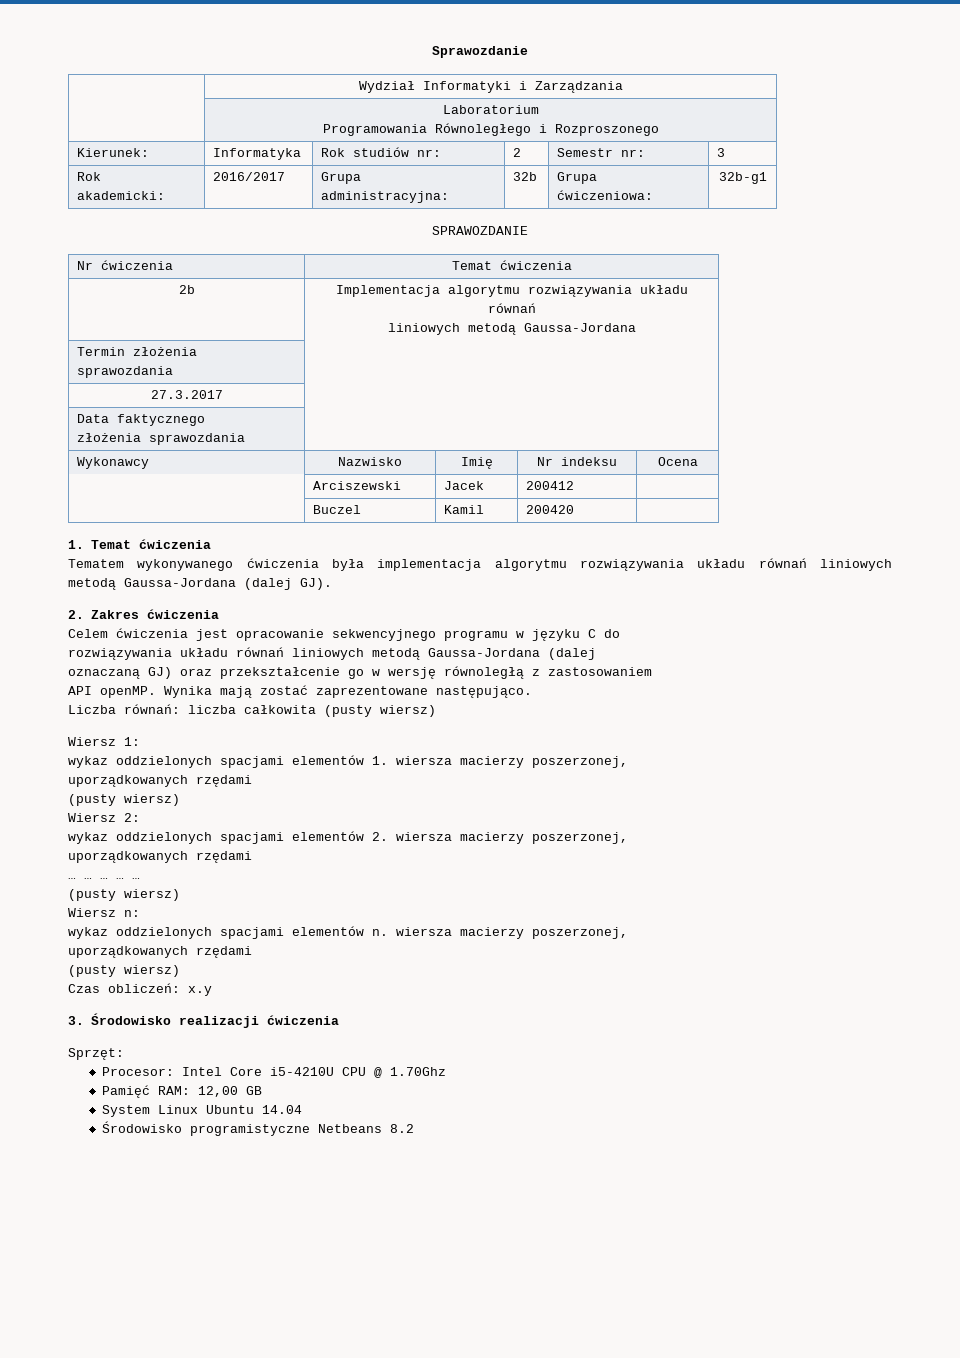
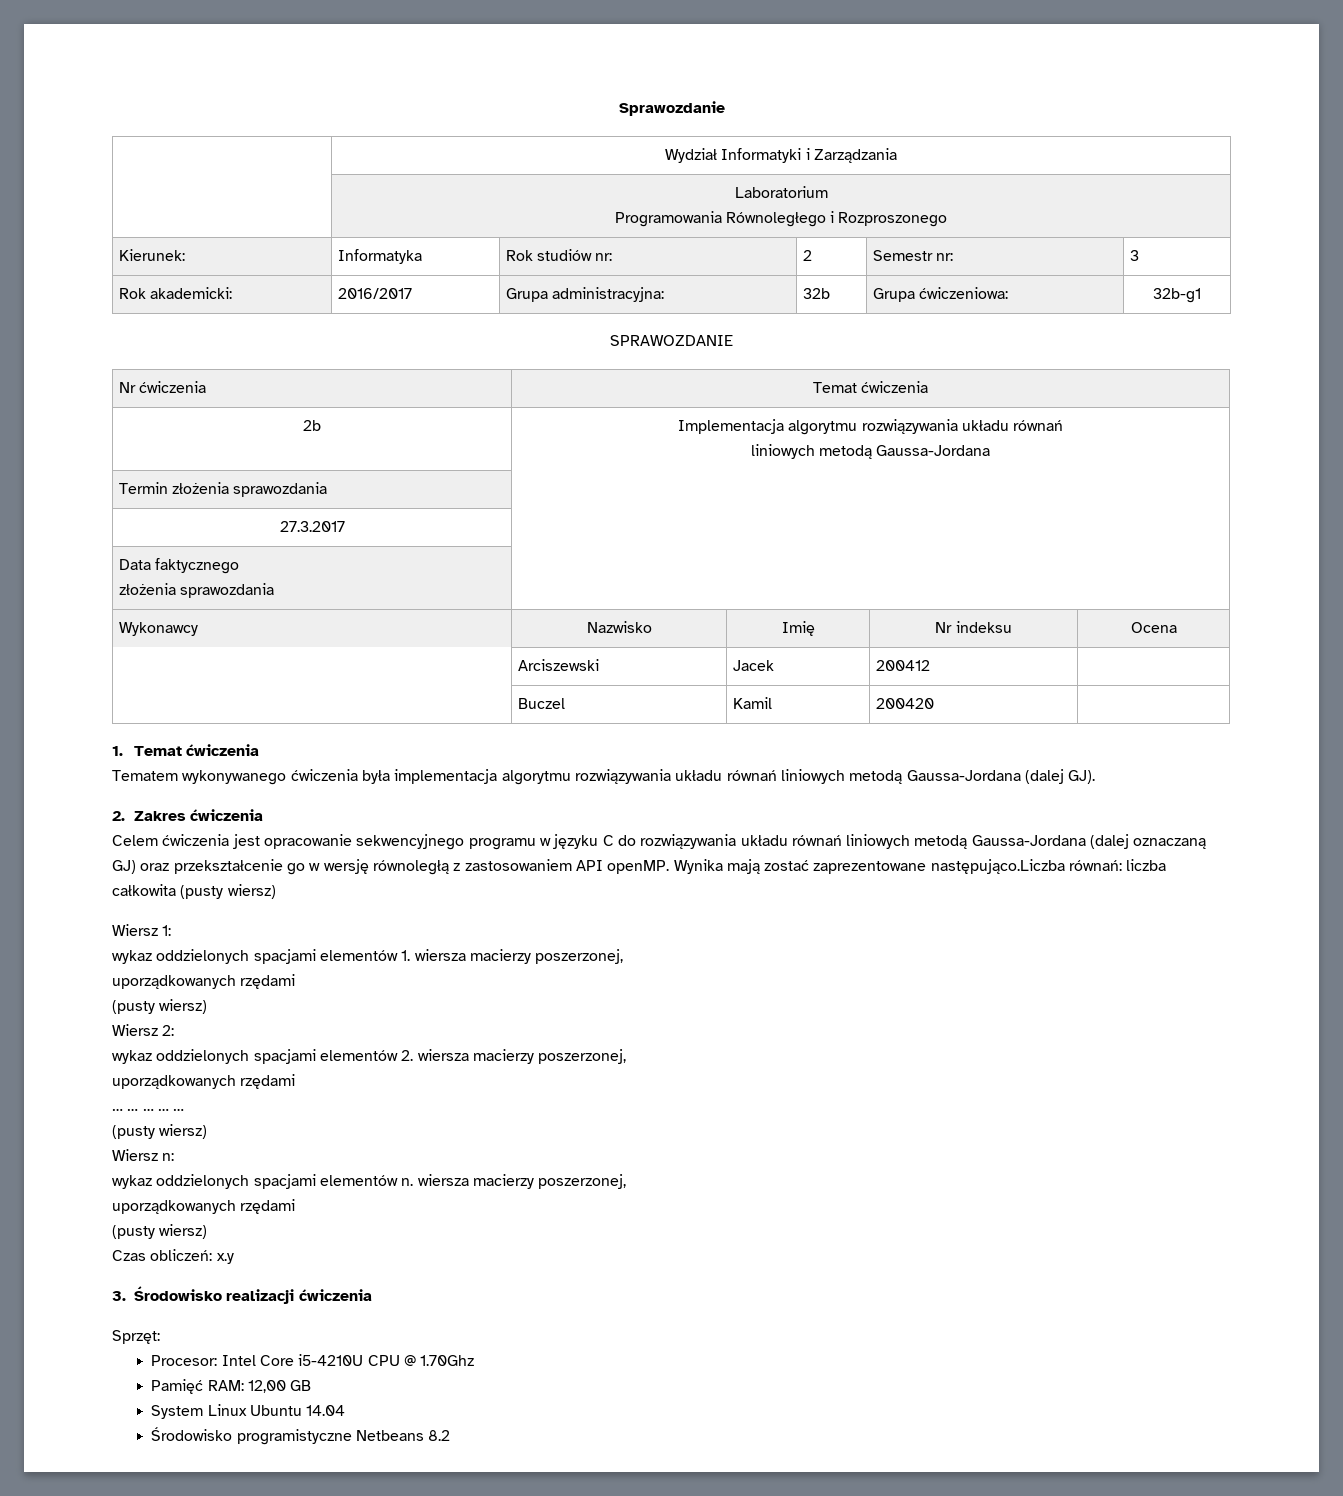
[68,647,596,660] // rozwiązywania układu równań liniowych metodą Gaussa-Jordana (dalej // -> [640,834,1130,849] rozwiązywania układu równań liniowych metodą Gaussa-Jordana (dalej
(652, 671) // -> (572, 865) none
[436,686,532,698] [68,705,116,714] następująco. // Liczba -> [930,859,1065,874] następująco.Liczba

